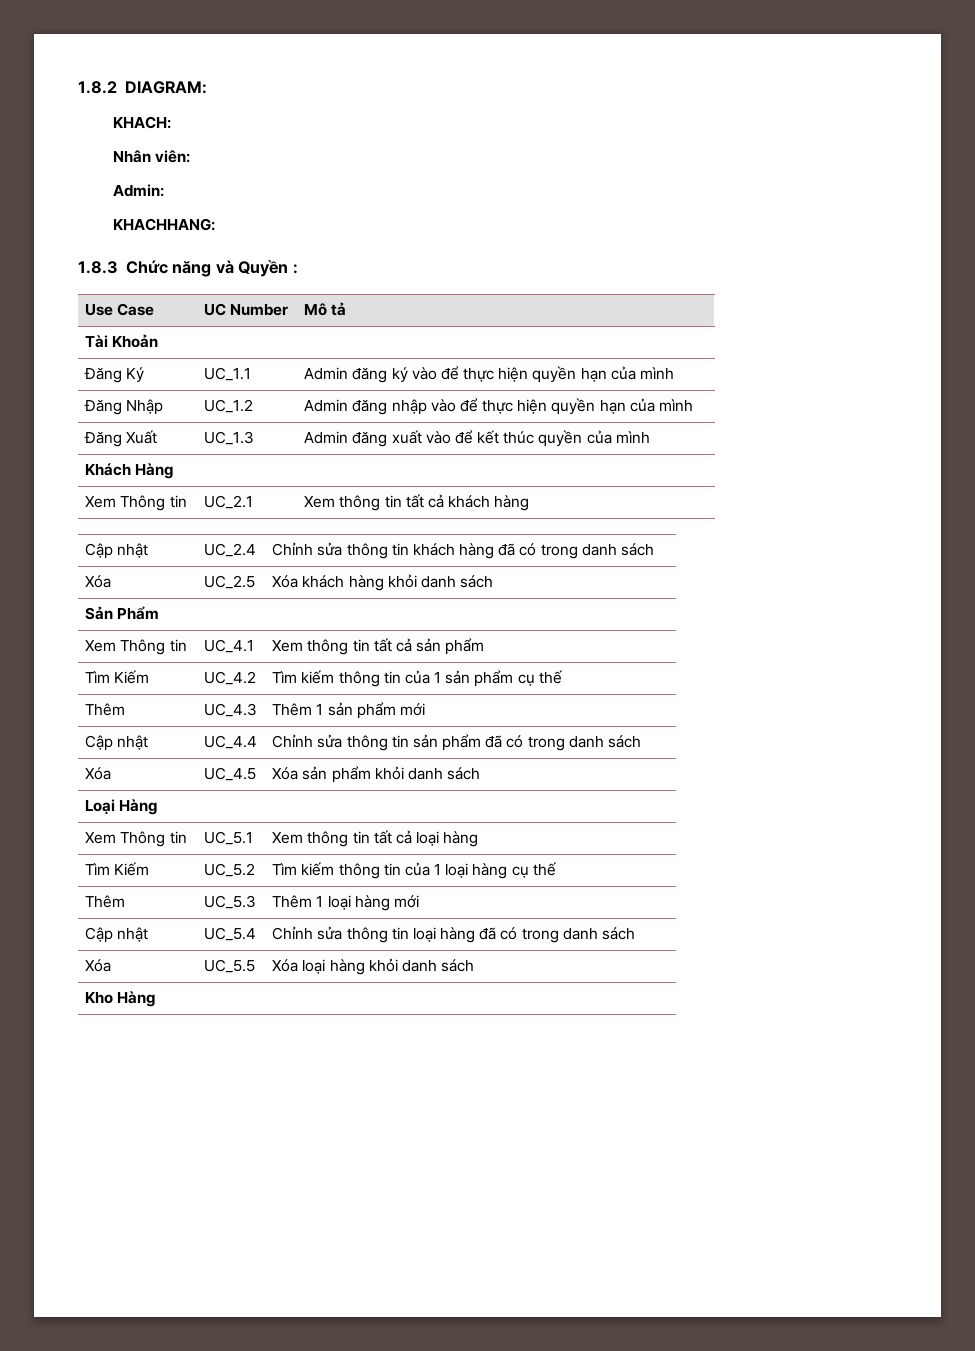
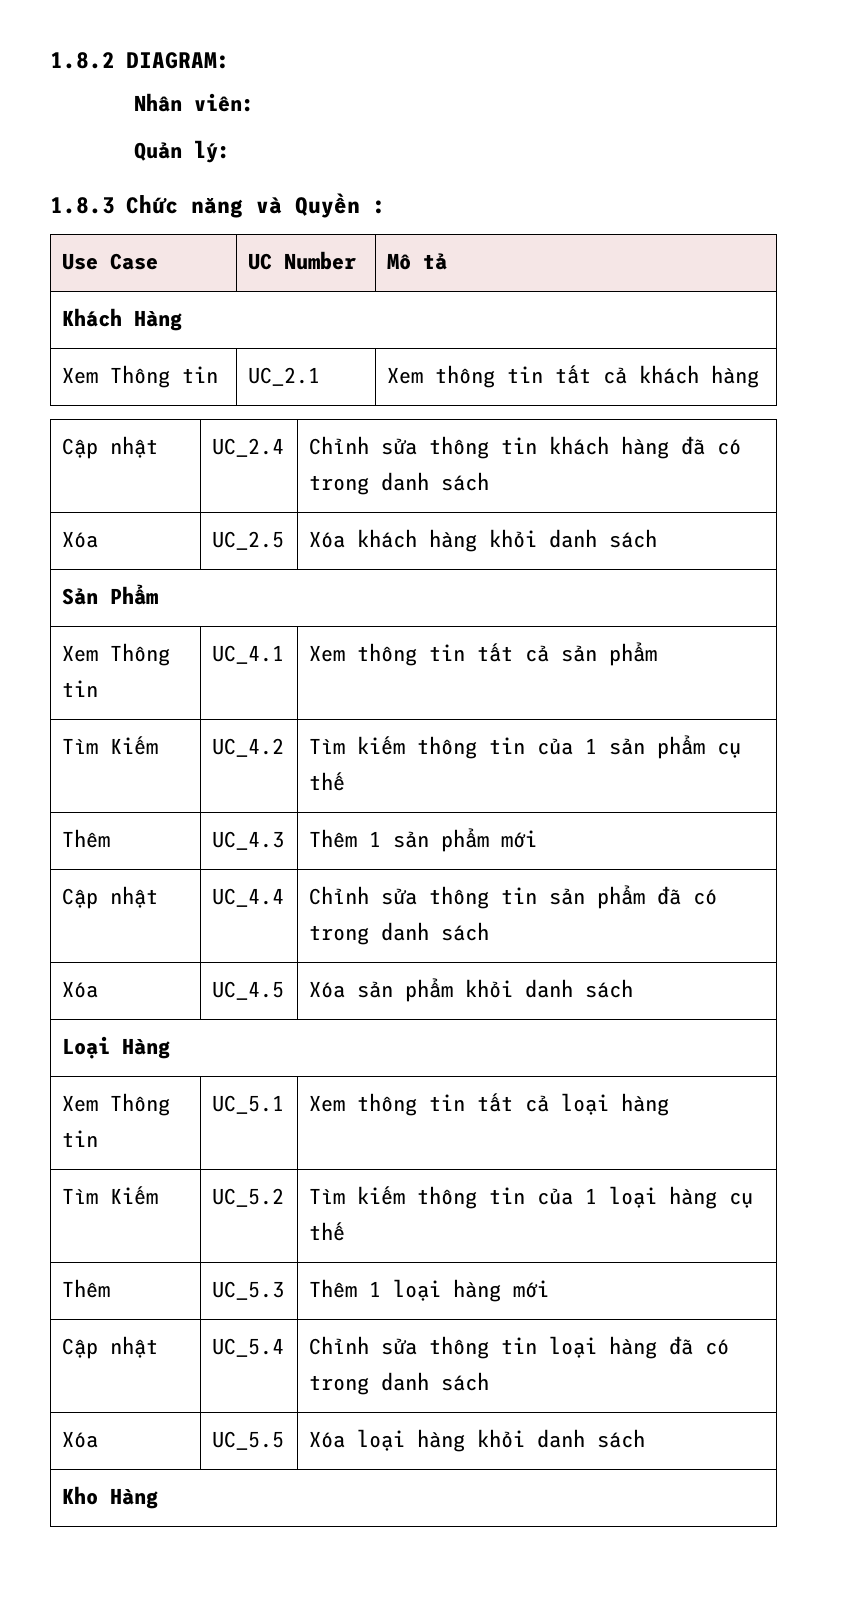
[112,116,171,129] // KHACH: -> (230, 60) none
[112,184,164,197] [112,218,215,231] Admin: // KHACHHANG: -> [134,140,231,163] Quản lý:
[85,334,159,348] [84,367,145,383] [204,367,252,381] [304,366,675,383] [84,399,164,415] [204,399,254,413] [304,398,694,415] [84,430,158,447] [204,431,255,445] [304,430,650,447] // Tài Khoản // Đăng Ký | UC_1.1 | Admin đăng ký vào để thực hiện quyền hạn của mình // Đăng Nhập | UC_1.2 | Admin đăng nhập vào để thực hiện quyền hạn của mình // Đăng Xuất | UC_1.3 | Admin đăng xuất vào để kết thúc quyền của mình -> (448, 261) none

